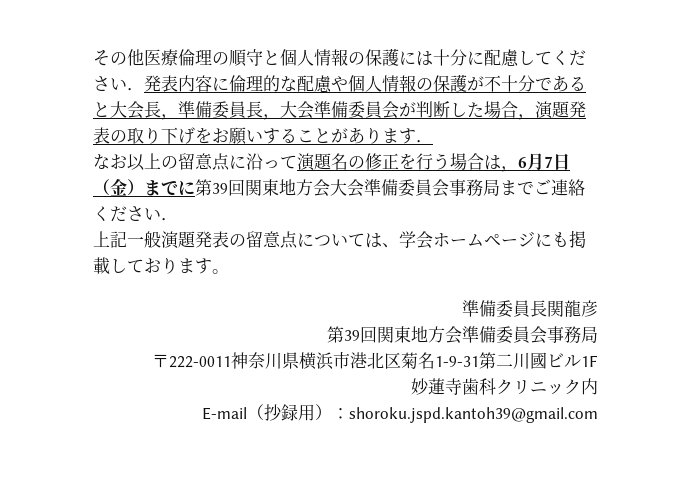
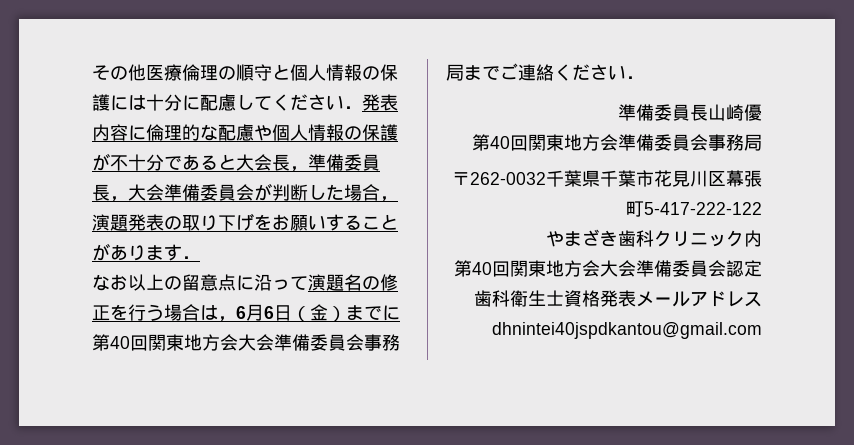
[544,156,553,168] 7 -> [264,306,274,319] 6
[212,183,228,194] 39 -> [110,336,130,349] 40
[93,230,586,249] [93,257,229,275] [462,300,598,318] [327,326,360,343] // 上記一般演題発表の留意点については、学会ホームページにも掲載しております。 // 準備委員長関龍彦 // 第39 -> [618,104,762,121] [472,134,510,151] // 準備委員長山崎優 // 第40
[169,352,598,370] [411,378,598,395] [202,404,598,423] 222-0011神奈川県横浜市港北区菊名1-9-31第二川國ビル1F // 妙蓮寺歯科クリニック内 // E-mail（抄録用）：shoroku.jspd.kantoh39@gmail.com -> [470,170,762,187] [626,201,762,217] [546,229,762,247] [454,260,762,277] [474,290,762,307] [492,322,762,339] 262-0032千葉県千葉市花見川区幕張町5-417-222-122 // やまざき歯科クリニック内 // 第40回関東地方会大会準備委員会認定歯科衛生士資格発表メールアドレスdhnintei40jspdkantou@gmail.com

